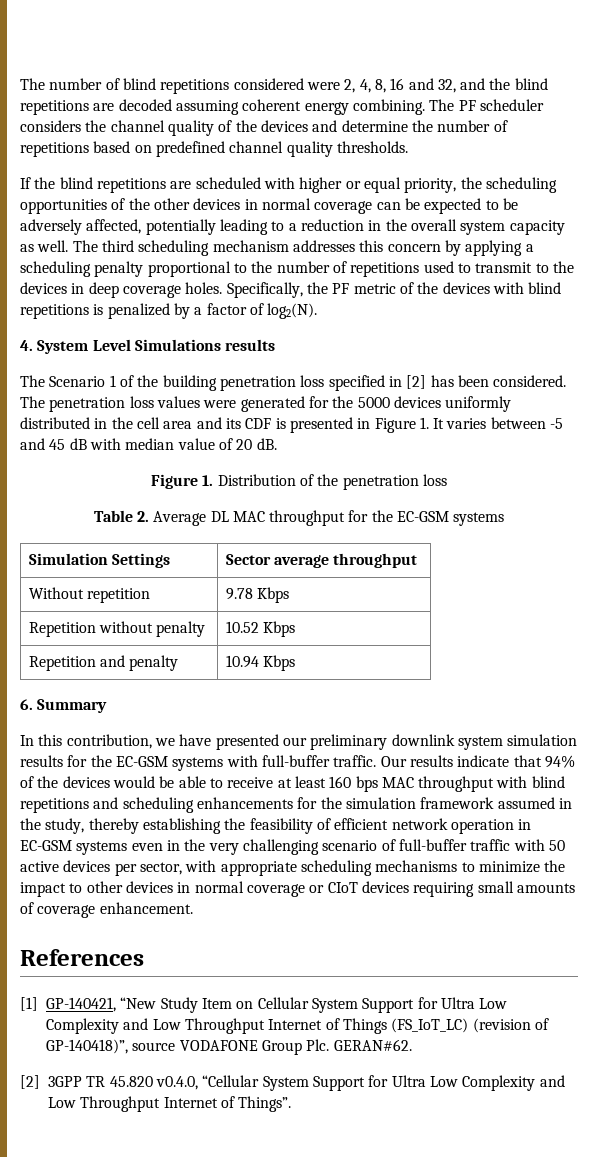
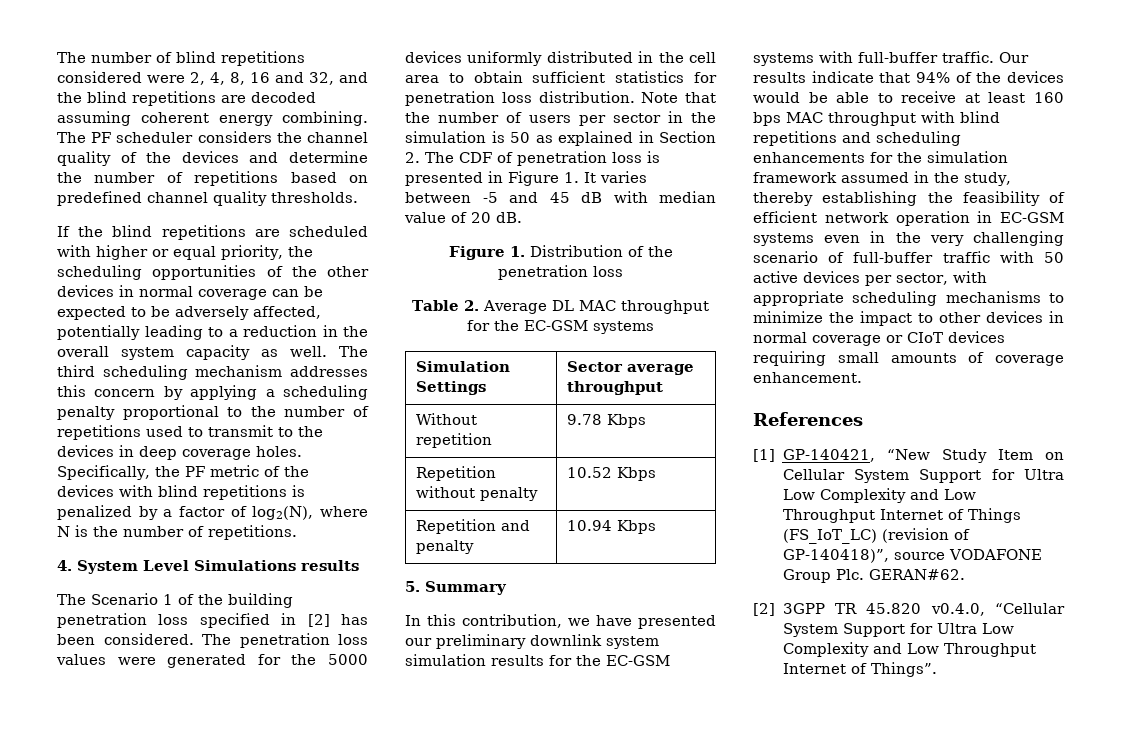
[267,303,318,319] log2(N). -> [252,506,368,520] [57,525,297,540] log2(N), where N is the number of repetitions.
[196,417,272,429] and its CDF -> [448,71,717,83] [405,91,716,106] [405,111,716,126] [405,131,716,146] [405,151,642,166] to obtain sufficient statistics for penetration loss distribution. Note that the number of users per sector in the simulation is 50 as explained in Section 2. The CDF of penetration loss
[20,699,33,710] 6. -> [405,581,420,592] 5.

